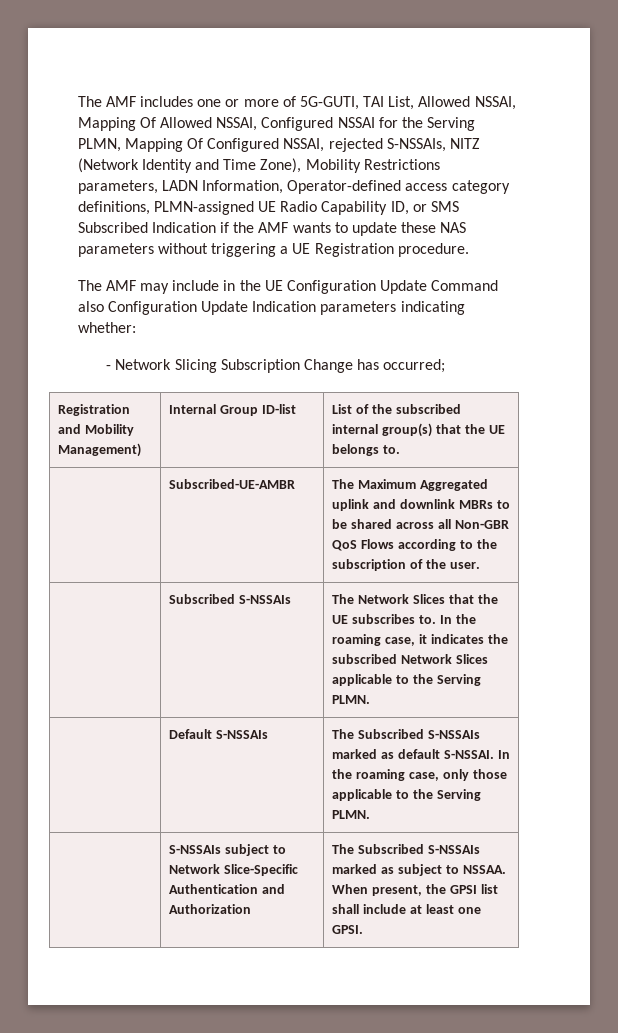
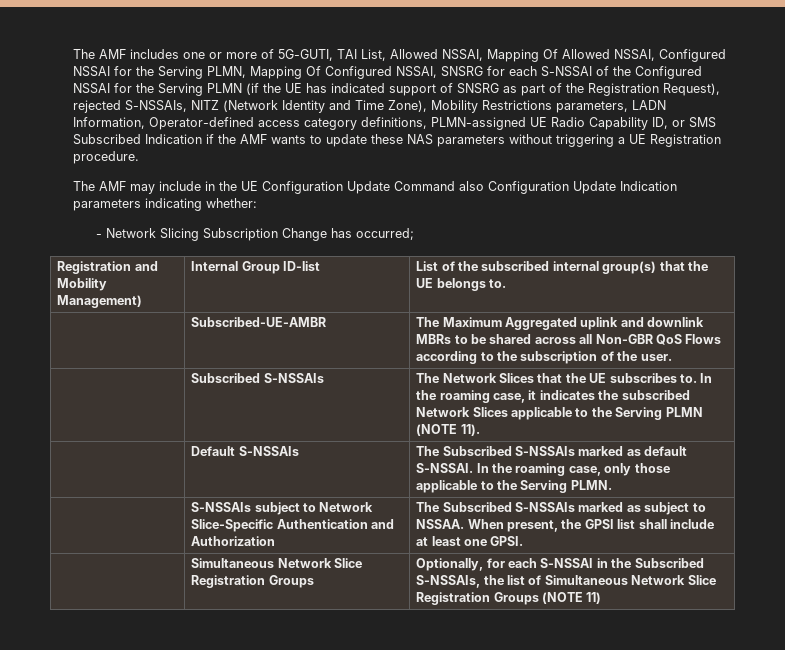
(325, 145) none -> [440,66,702,79] [72,83,720,96] SNSRG for each S-NSSAI of the Configured NSSAI for the Serving PLMN (if the UE has indicated support of SNSRG as part of the Registration Request),
[332,695,371,704] PLMN. -> [665,407,703,417] [416,424,480,436] PLMN (NOTE 11).
(364, 929) none -> [191,558,363,568] [191,575,314,588] [416,558,704,571] [416,575,716,588] [416,592,602,605] // | Simultaneous Network Slice Registration Groups | Optionally, for each S-NSSAI in the Subscribed S-NSSAIs, the list of Simultaneous Network Slice Registration Groups (NOTE 11)

